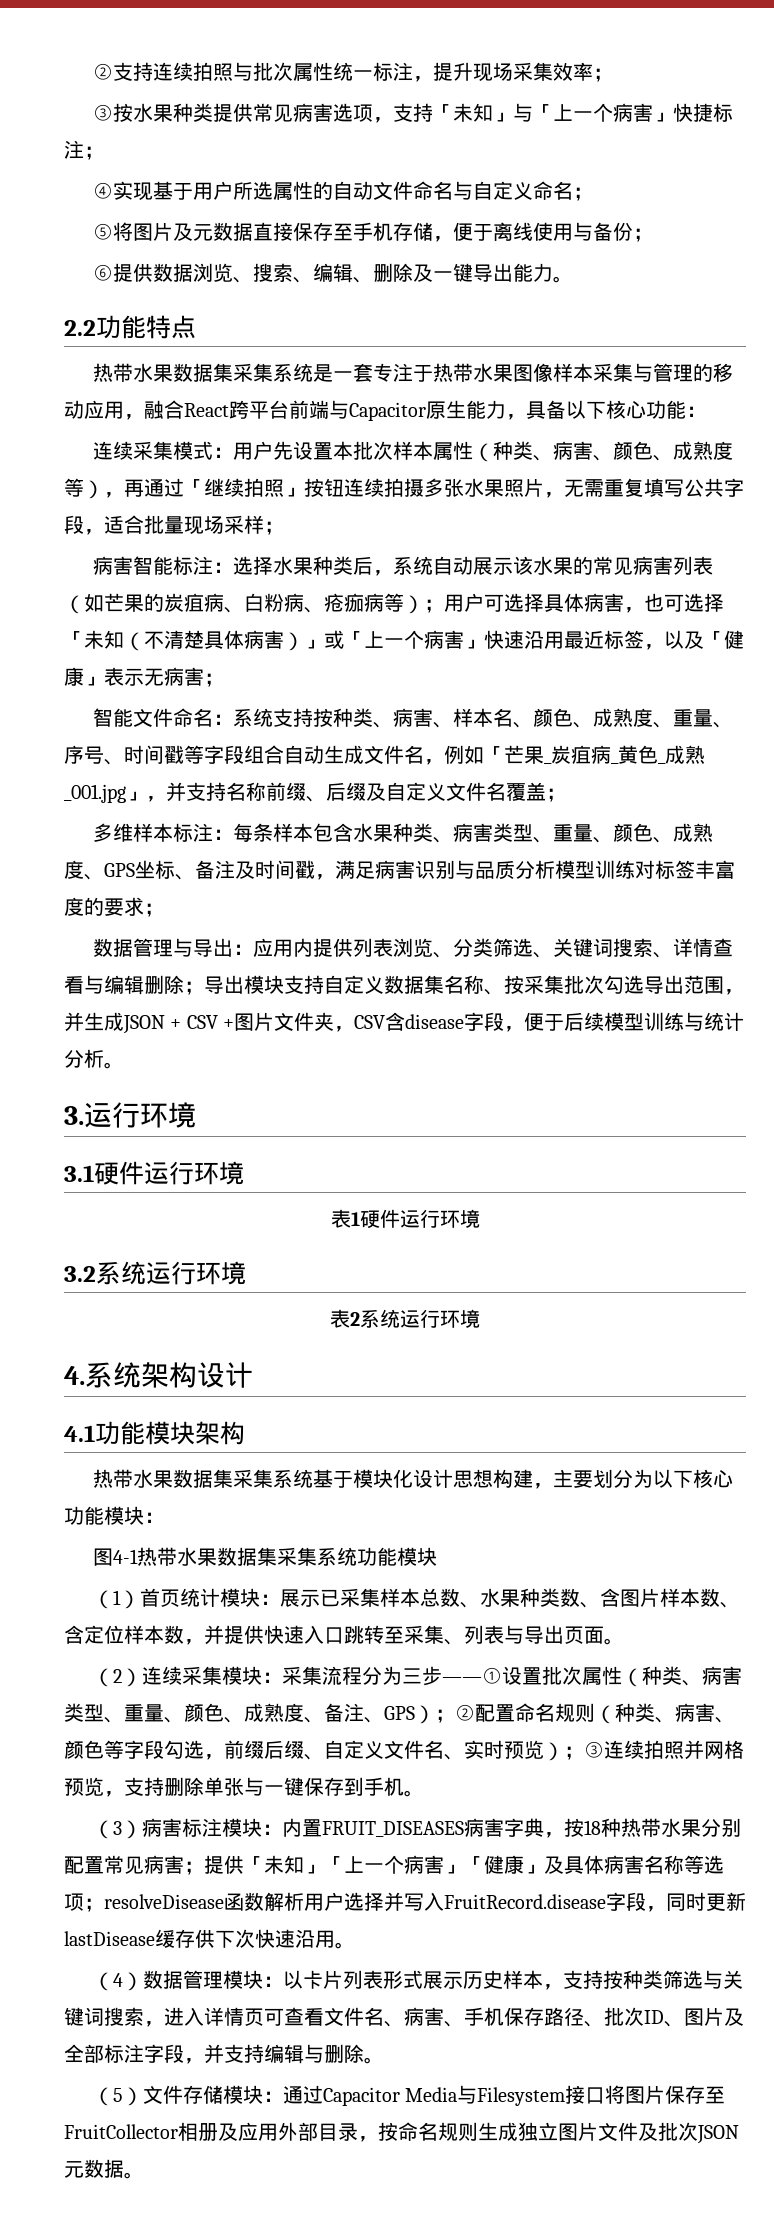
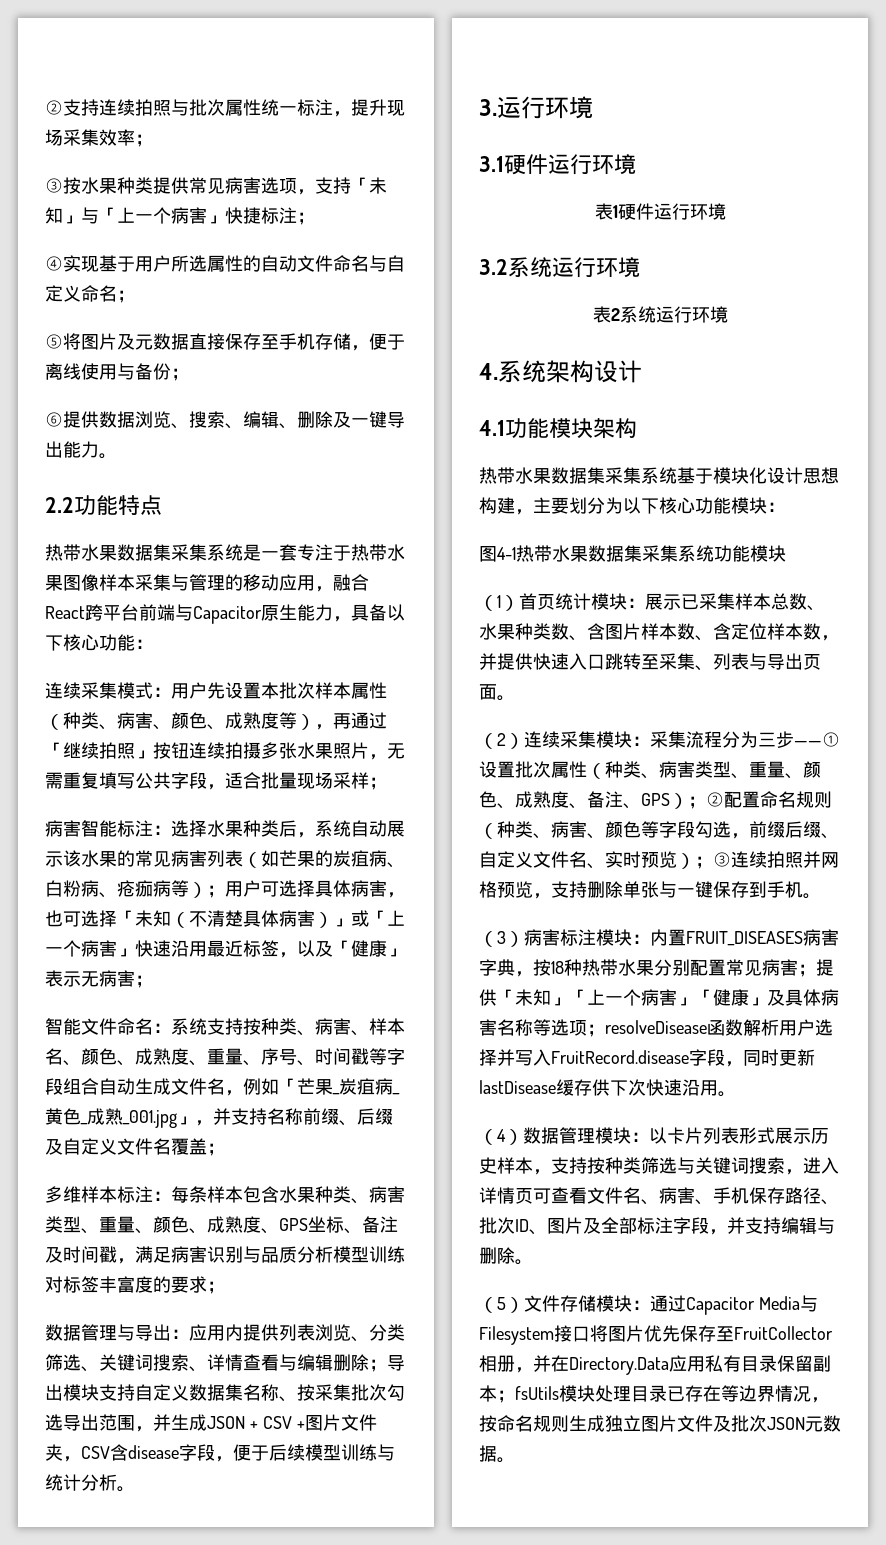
(666, 2094) none -> [644,1325,680,1342] 优先
[218,2122,358,2141] 及应用外部目录 -> [515,1355,831,1375] [479,1385,811,1403] ，并在Directory.Data应用私有目录保留副本；fsUtils模块处理目录已存在等边界情况

